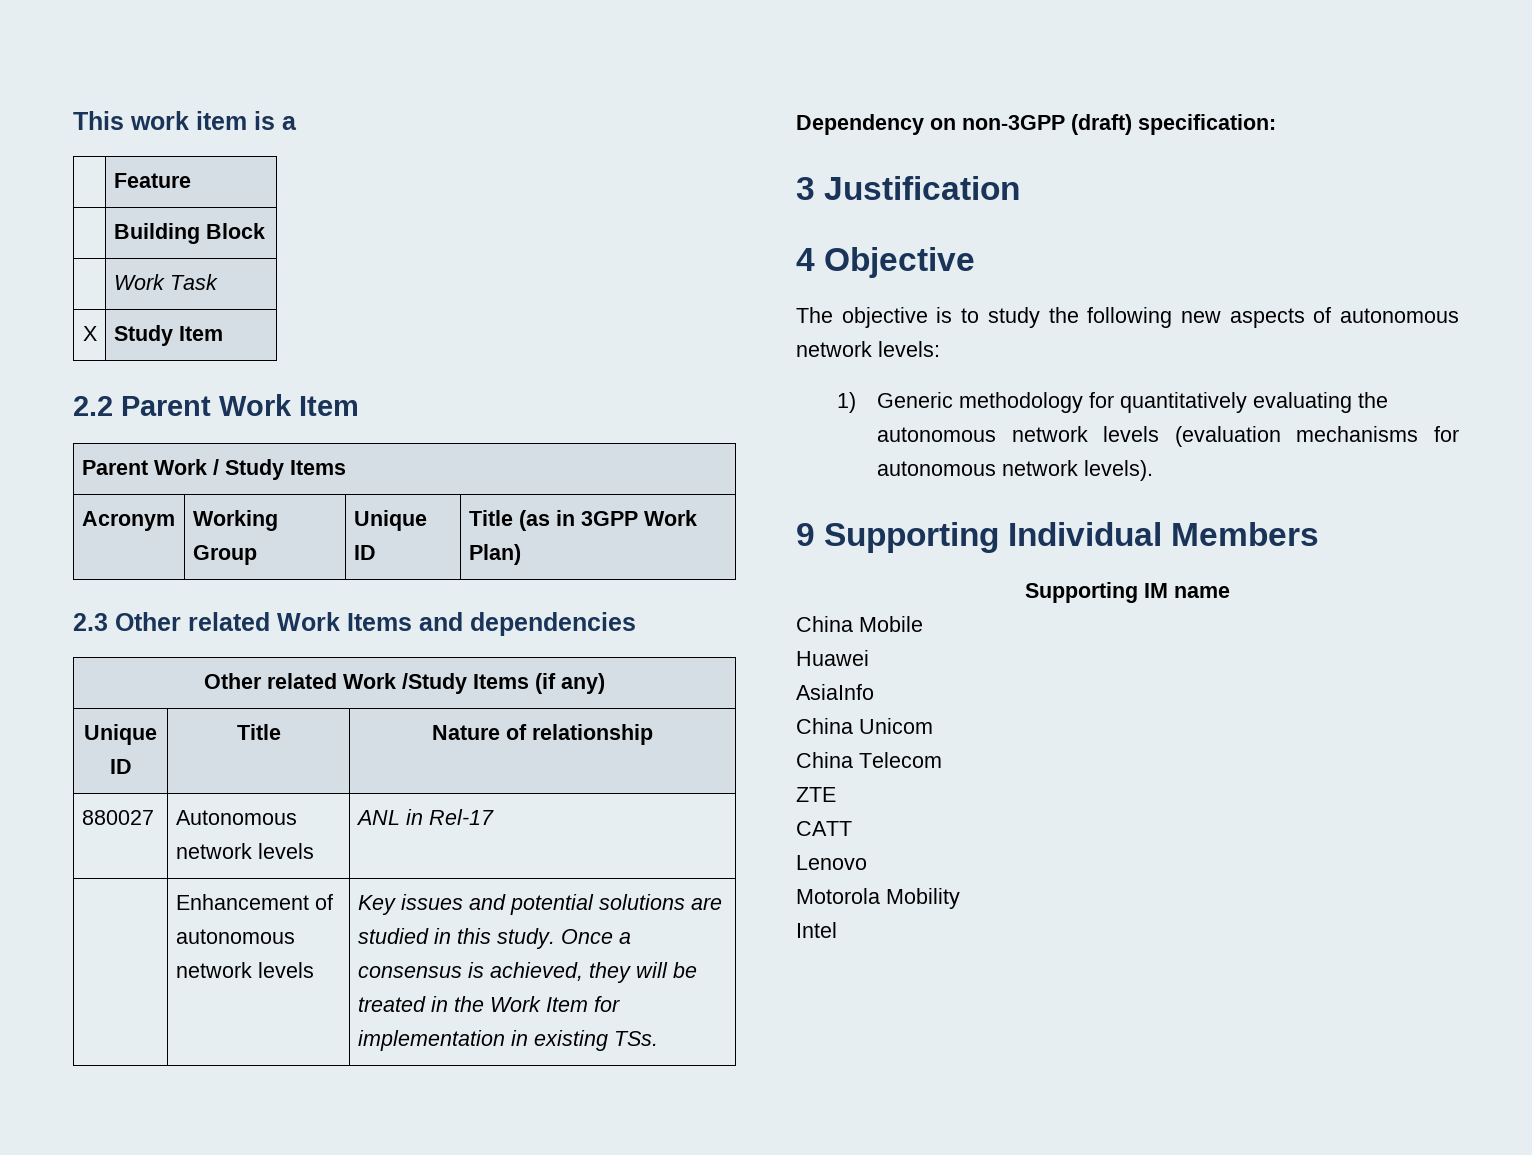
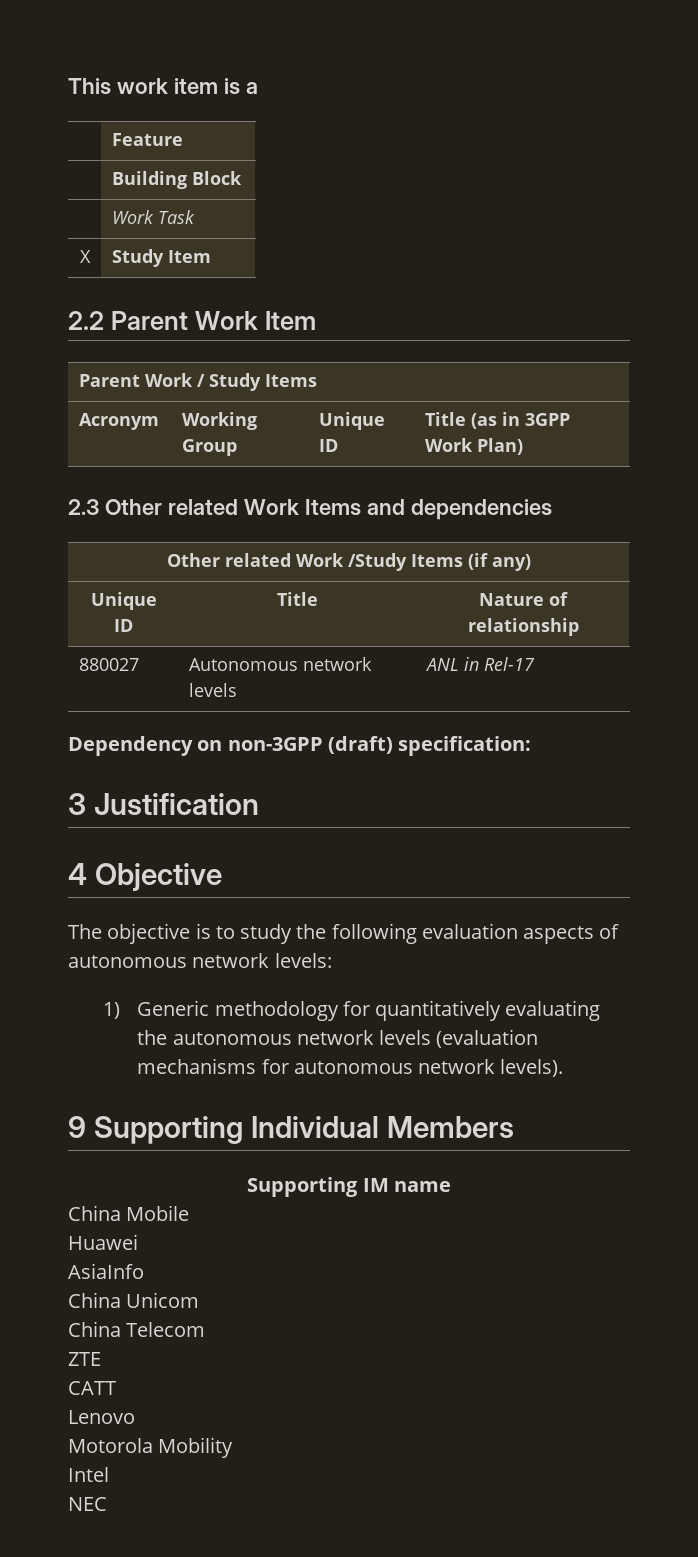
[175,894,333,910] [175,929,295,944] [175,962,314,978] [357,894,722,915] [357,928,631,949] [357,962,697,983] [357,996,620,1012] [357,1030,658,1051] // | Enhancement of autonomous network levels | Key issues and potential solutions are studied in this study. Once a consensus is achieved, they will be treated in the Work Item for implementation in existing TSs. -> (536, 664) none
[1180,311,1221,323] new -> [421,923,518,939] evaluation
(837, 930) none -> [68,1497,107,1511] // NEC

